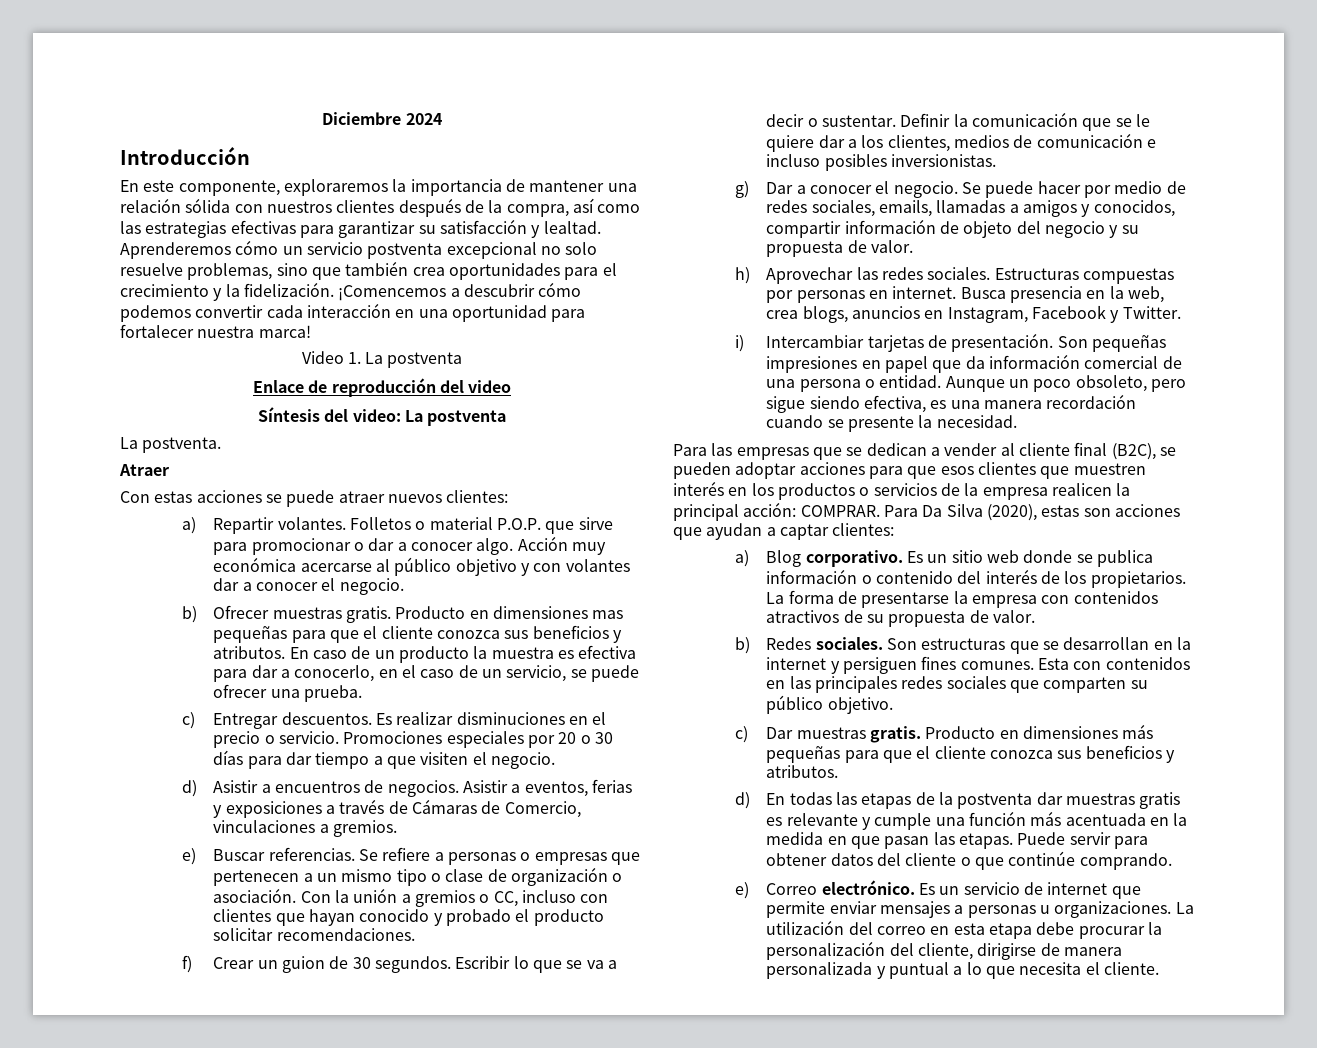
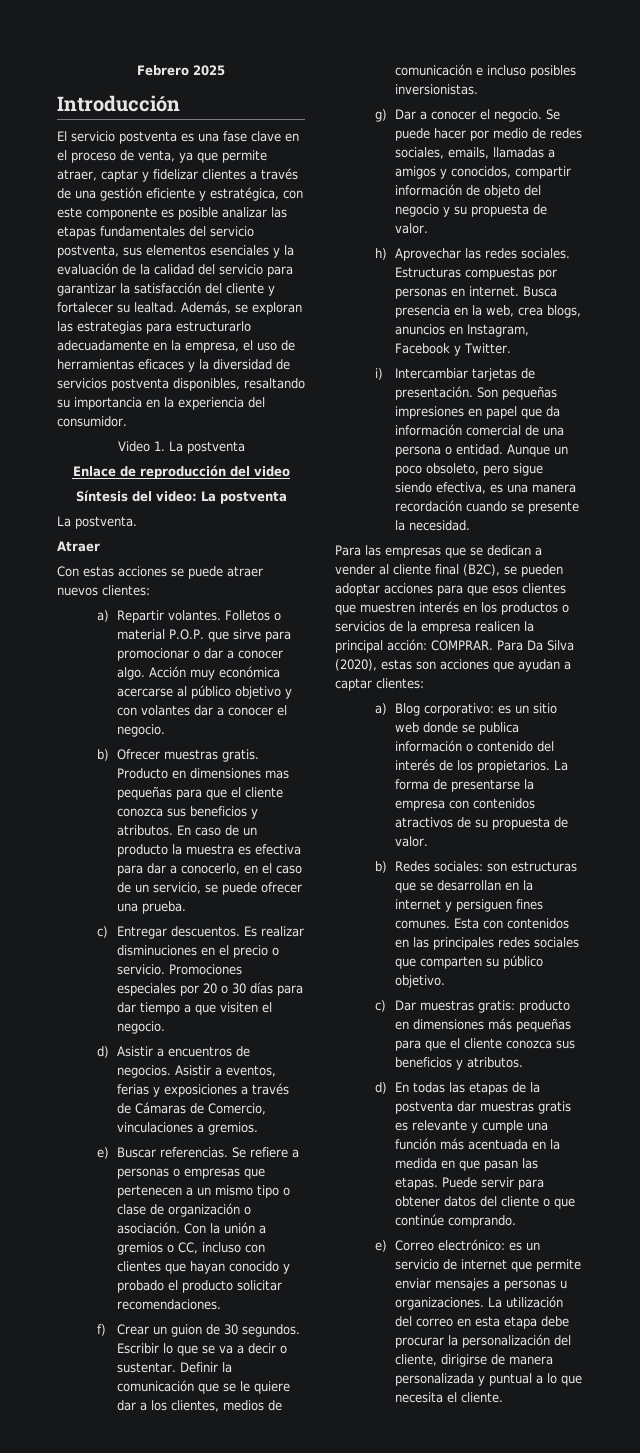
[322,112,442,125] Diciembre 2024 -> [137,65,225,76] Febrero 2025
[120,179,637,196] [120,198,641,217] [120,219,601,238] [120,240,598,259] [120,261,617,280] [120,282,582,301] [120,303,586,322] [120,324,311,338] En este componente, exploraremos la importancia de mantener una relación sólida con nuestros clientes después de la compra, así como las estrategias efectivas para garantizar su satisfacción y lealtad. Aprenderemos cómo un servicio postventa excepcional no solo resuelve problemas, sino que también crea oportunidades para el crecimiento y la fidelización. ¡Comencemos a descubrir cómo podemos convertir cada interacción en una oportunidad para fortalecer nuestra marca! -> [57,131,299,144] [57,150,267,163] [57,168,298,182] [57,187,303,201] [57,207,287,220] [57,226,254,239] [57,245,294,258] [57,263,293,277] [57,282,275,296] [57,301,302,315] [57,321,251,334] [57,340,295,353] [57,359,290,372] [57,378,305,391] [57,397,265,410] [57,416,127,427] El servicio postventa es una fase clave en el proceso de venta, ya que permite atraer, captar y fidelizar clientes a través de una gestión eficiente y estratégica, con este componente es posible analizar las etapas fundamentales del servicio postventa, sus elementos esenciales y la evaluación de la calidad del servicio para garantizar la satisfacción del cliente y fortalecer su lealtad. Además, se exploran las estrategias para estructurarlo adecuadamente en la empresa, el uso de herramientas eficaces y la diversidad de servicios postventa disponibles, resaltando su importancia en la experiencia del consumidor.
[805,550,924,567] corporativo. Es -> [424,703,512,716] corporativo: es
[815,637,918,650] sociales. Son -> [434,861,508,872] sociales: son
[870,726,996,743] gratis. Producto -> [478,1000,571,1013] gratis: producto
[821,880,936,895] electrónico. Es -> [438,1239,523,1251] electrónico: es

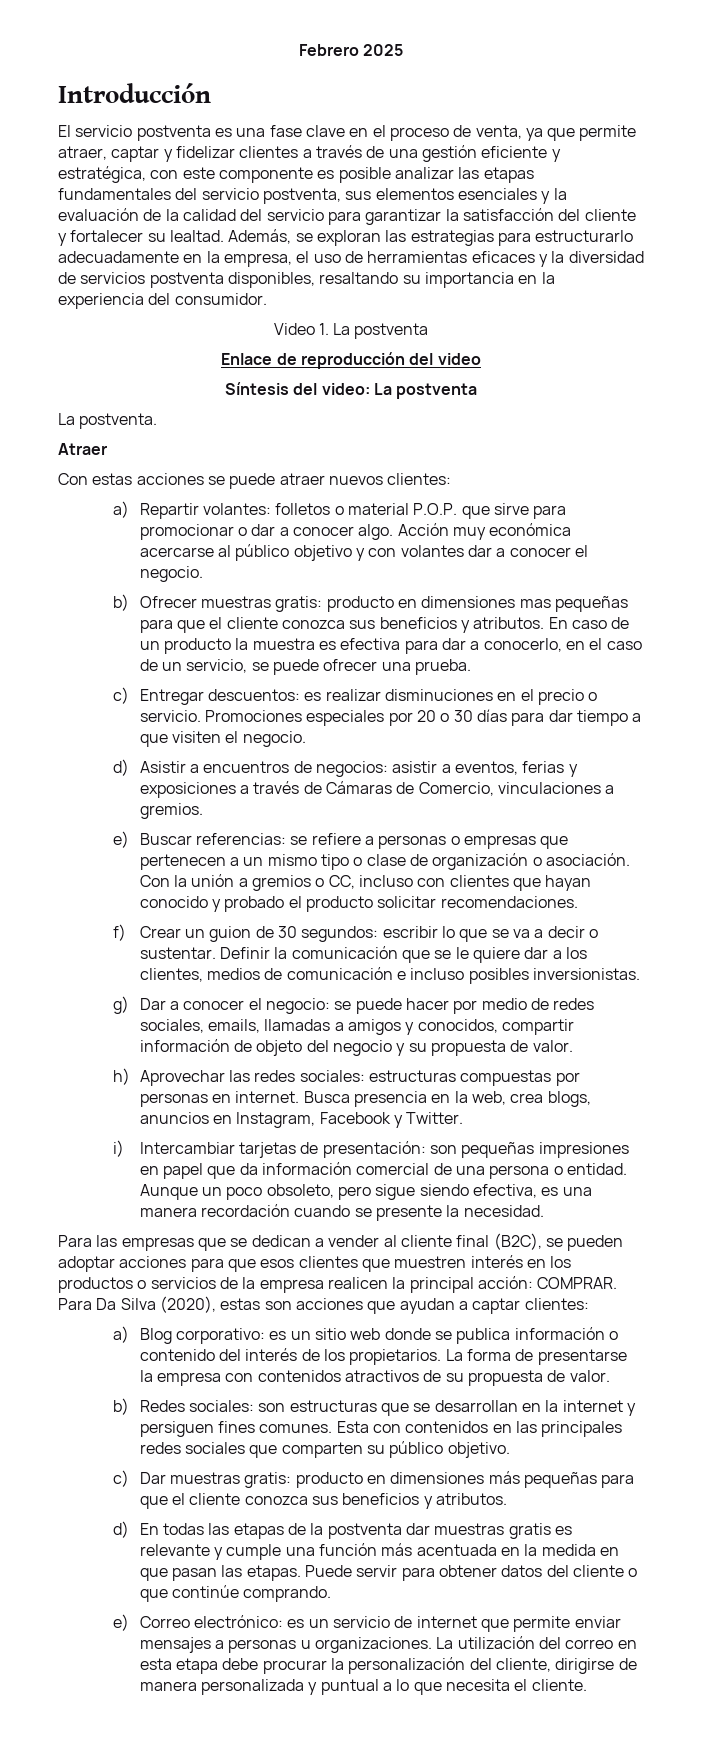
[168,610,271,621] volantes. Folletos -> [203,503,331,515] volantes: folletos
[222,749,260,762] [117,768,169,779] gratis. Producto -> [275,596,394,612] gratis: producto
[171,926,258,937] descuentos. Es -> [208,689,322,701] descuentos: es
[117,1065,212,1078] negocios. Asistir -> [316,761,438,777] negocios: asistir
[160,1147,247,1158] referencias. Se -> [196,833,308,845] referencias: se
[242,1324,301,1337] [117,1343,160,1354] segundos. Escribir -> [301,926,438,942] segundos: escribir
[494,109,561,122] negocio. Se -> [266,998,352,1014] negocio: se
[521,248,571,259] [395,267,462,278] sociales. Estructuras -> [299,1070,457,1082] sociales: estructuras
[395,386,499,400] presentación. Son -> [322,1141,458,1158] presentación: son

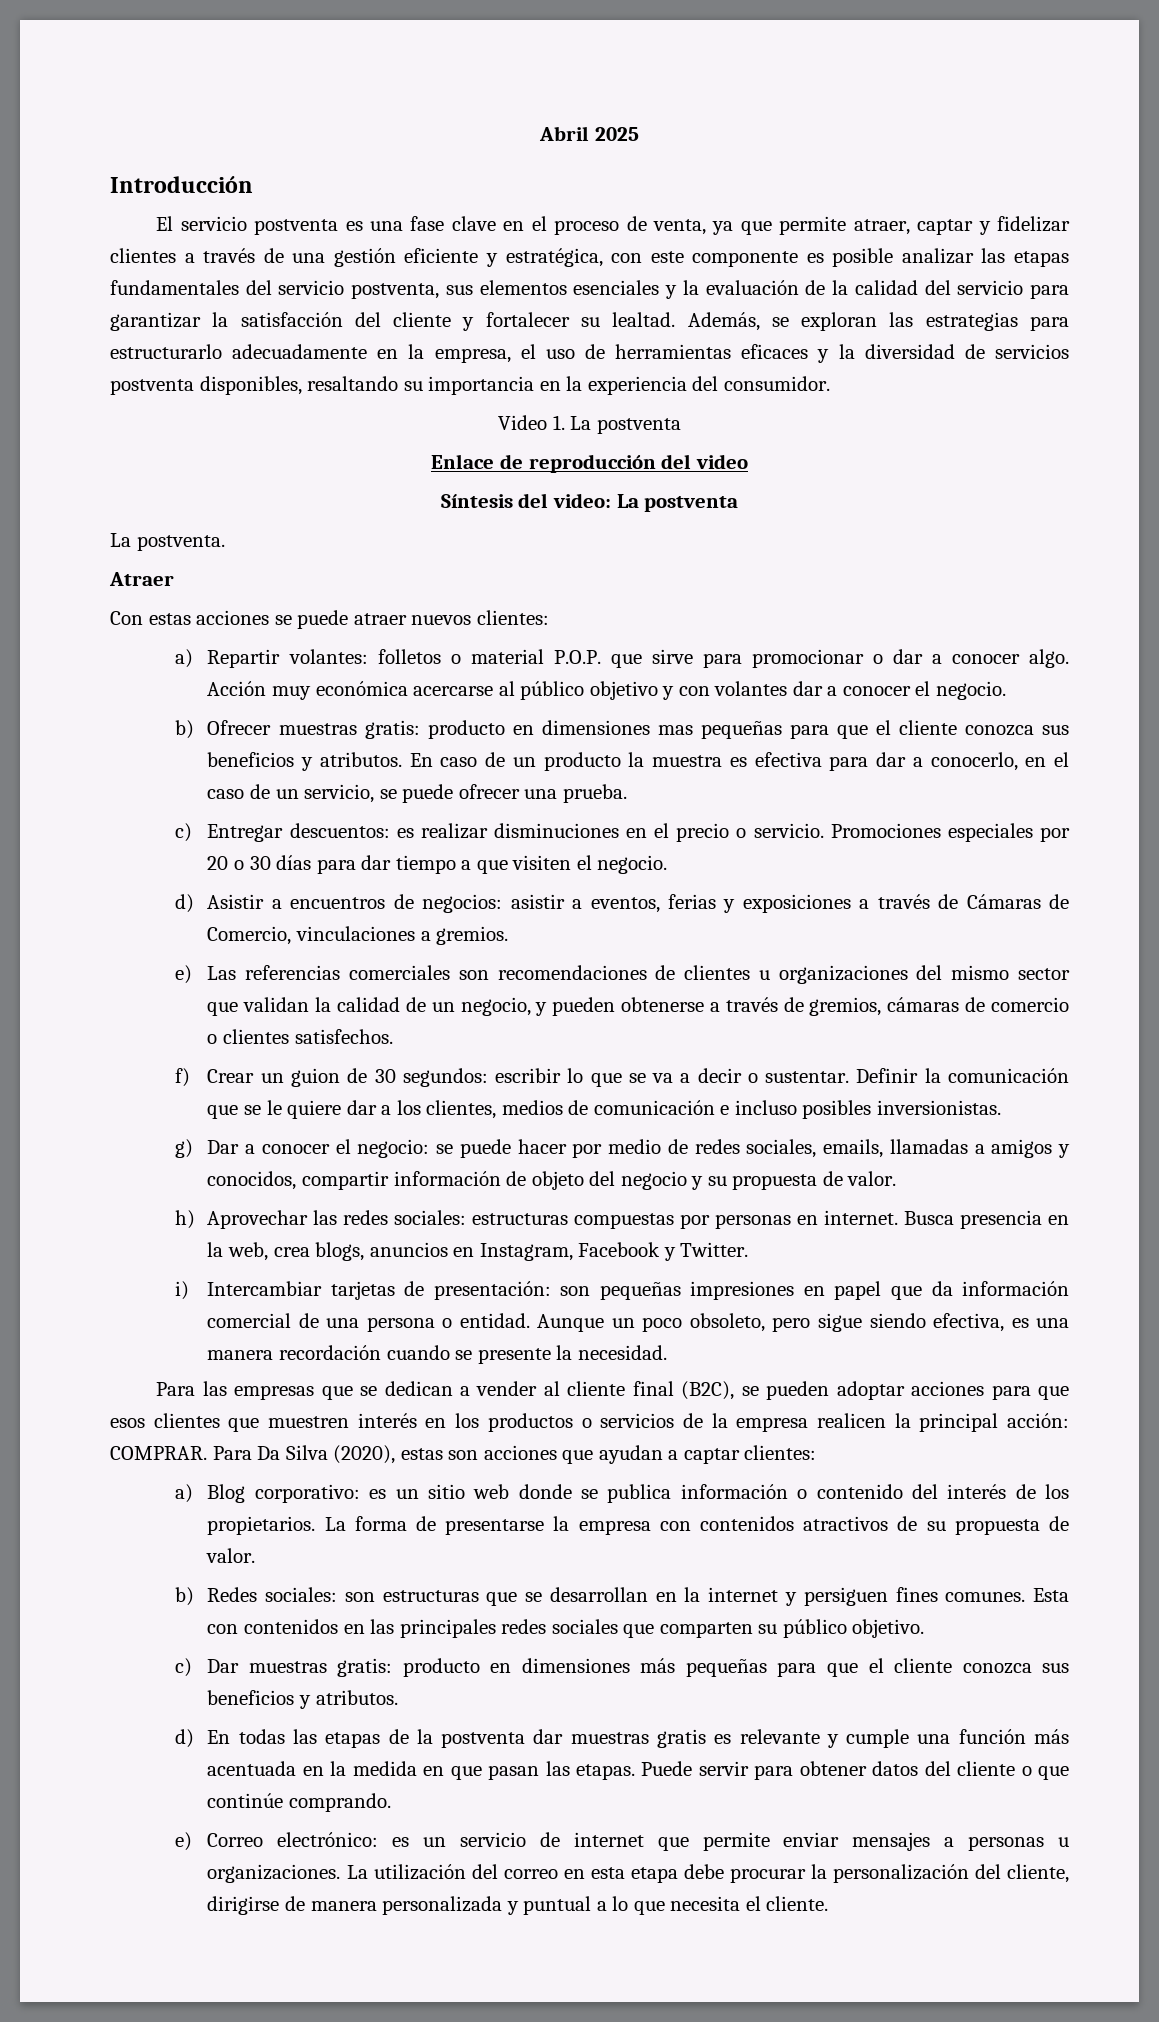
[298,44,359,56] Febrero -> [539,126,590,141] Abril
[139,833,569,849] [139,853,631,870] [139,874,592,891] [139,896,578,912] Buscar referencias: se refiere a personas o empresas que pertenecen a un mismo tipo o clase de organización o asociación. Con la unión a gremios o CC, incluso con clientes que hayan conocido y probado el producto solicitar recomendaciones. -> [207,965,1070,984] [207,997,1069,1016] [207,1029,393,1044] Las referencias comerciales son recomendaciones de clientes u organizaciones del mismo sector que validan la calidad de un negocio, y pueden obtenerse a través de gremios, cámaras de comercio o clientes satisfechos.

